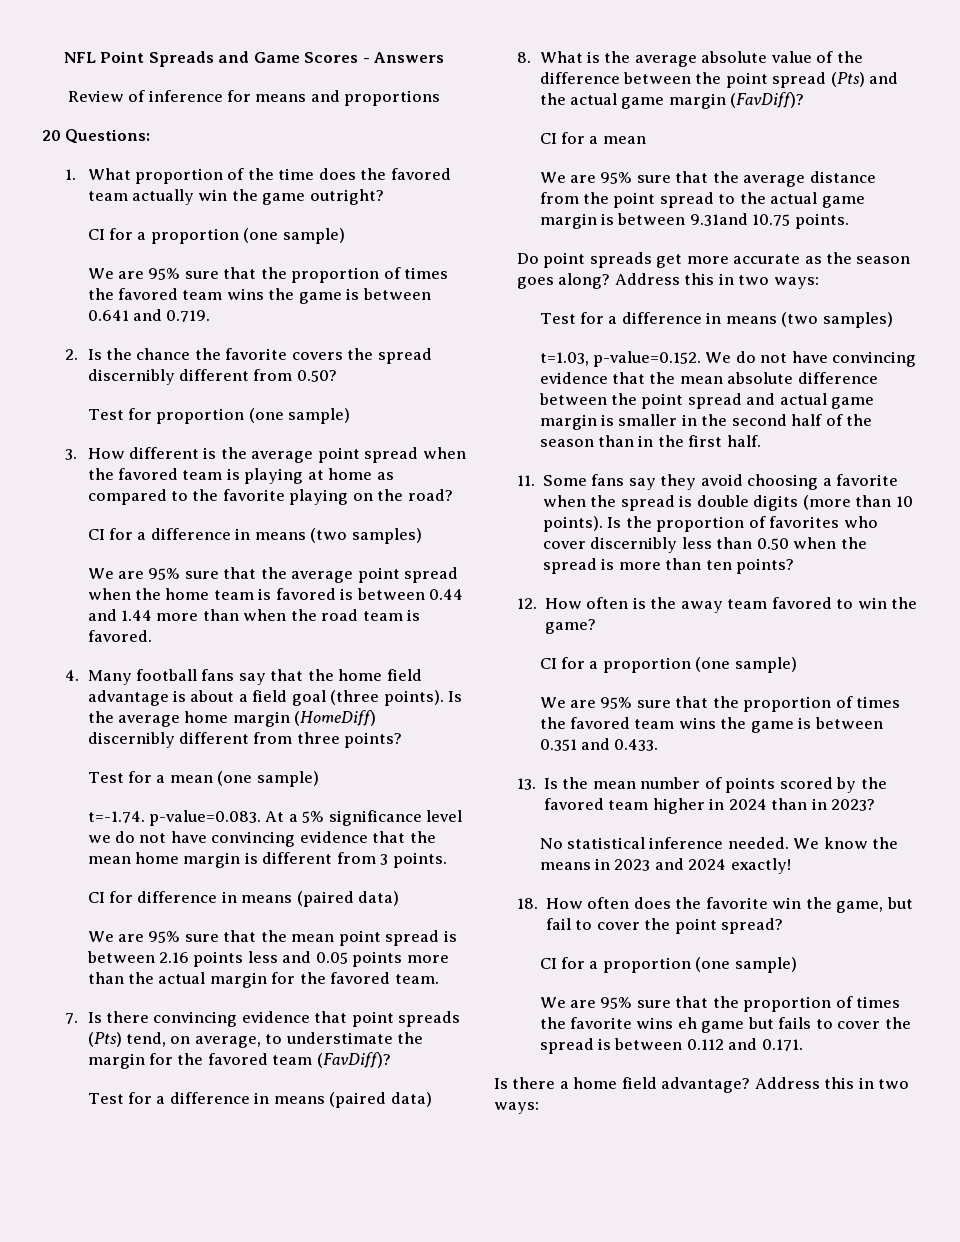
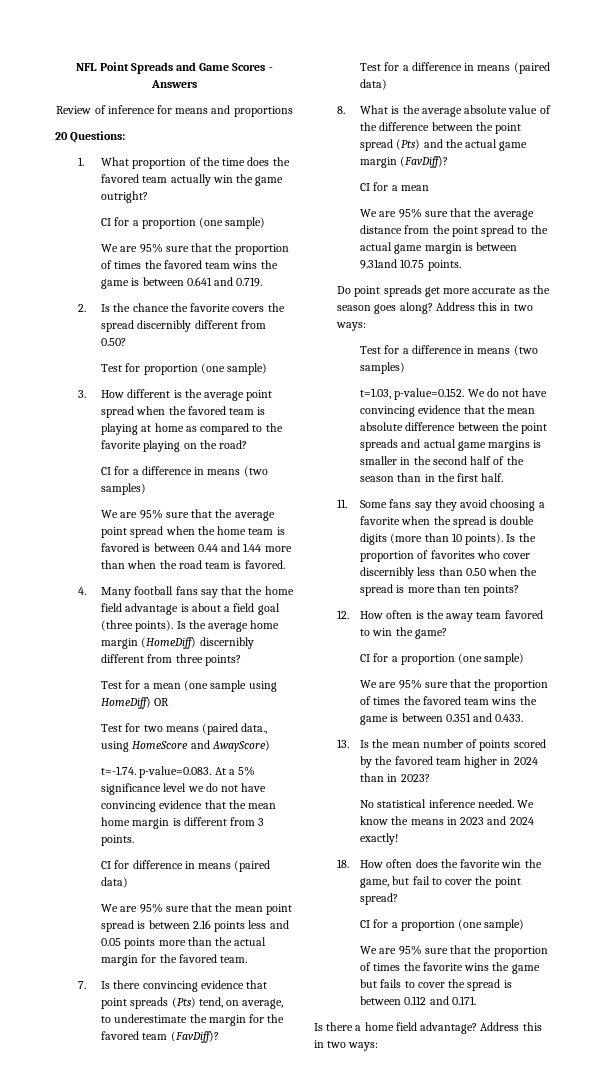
[256,771,319,787] sample) -> [210,680,277,692] [101,697,170,709] [101,723,268,735] [101,740,270,752] sample using HomeDiff) OR // Test for two means (paired data., using HomeScore and AwayScore)
[285,1032,393,1044] understimate -> [114,1014,188,1023] underestimate
[687,393,742,409] spread -> [360,439,399,451] spreads
[539,414,597,430] margin -> [488,440,531,451] margins
[677,1017,697,1029] eh -> [492,962,510,971] the

